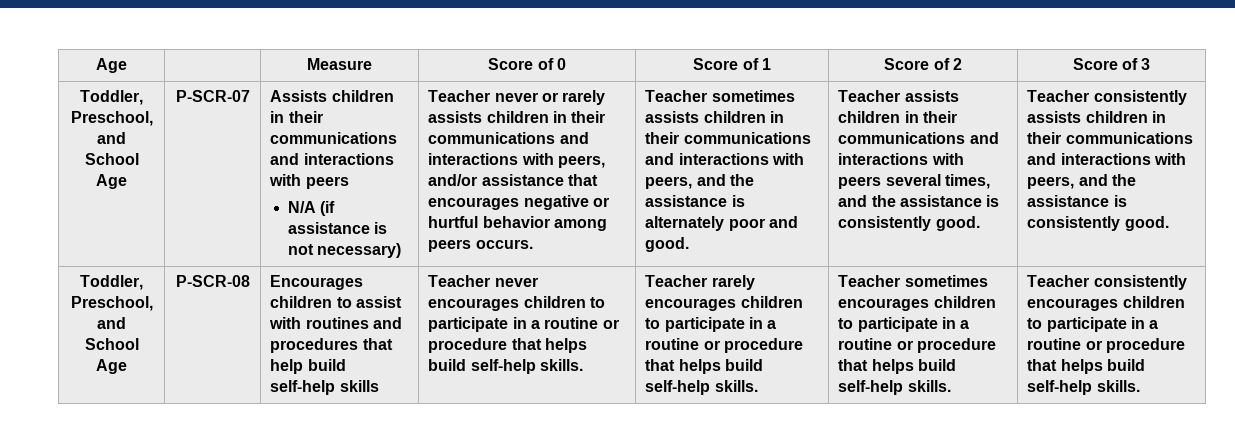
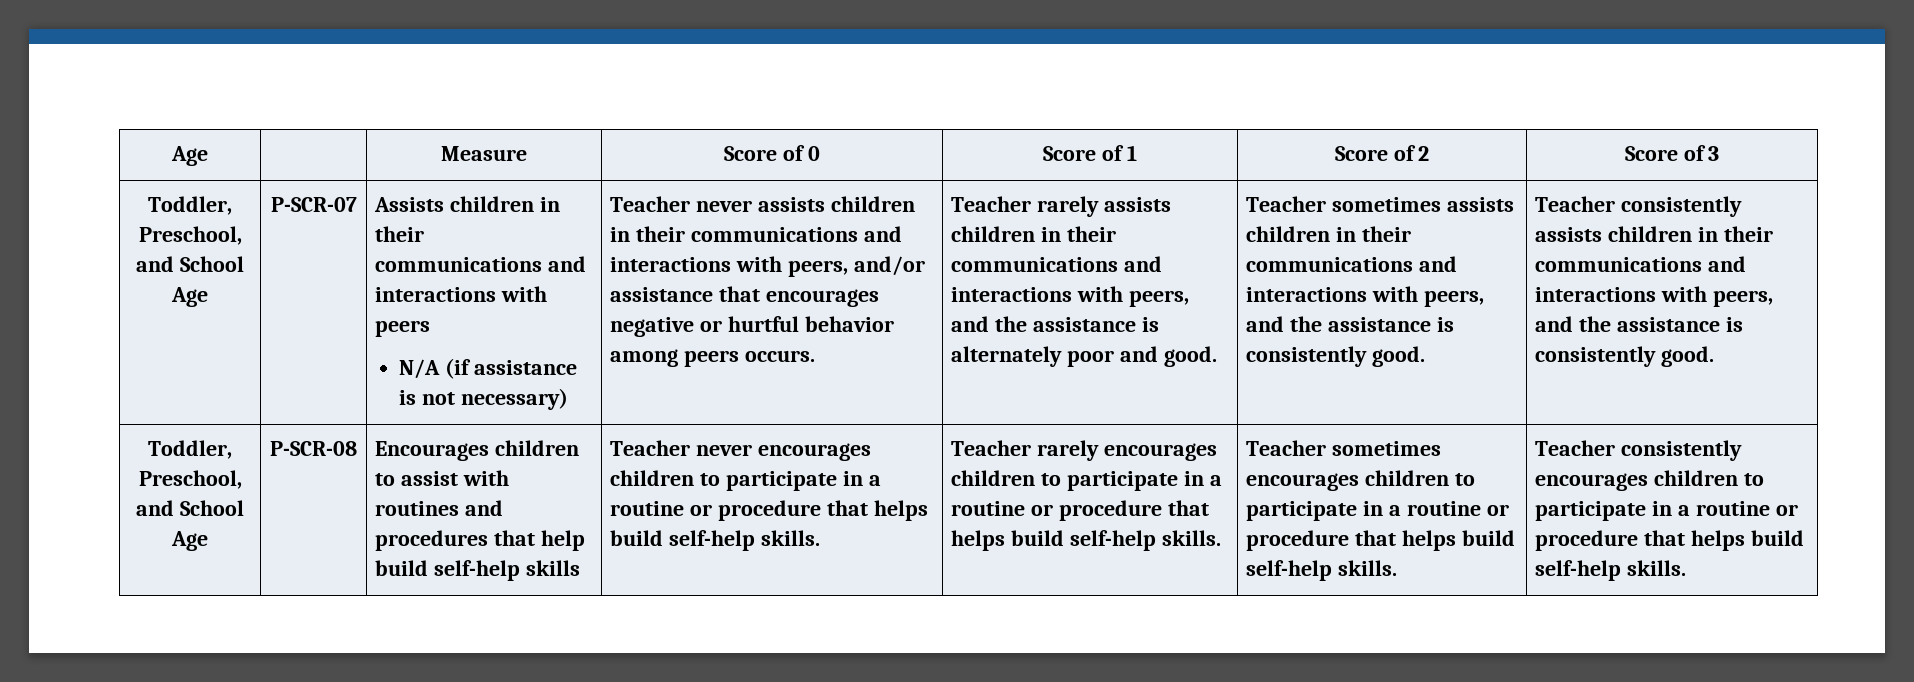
[542,90,606,105] or rarely -> (753, 206) none
[711,90,795,102] sometimes -> [1037,196,1100,217] rarely
[904,90,959,102] [838,111,958,123] [838,132,999,144] [838,153,964,165] [838,174,991,189] assists children in their communications and interactions with peers several times, -> [1332,197,1515,212] [1246,226,1412,242] [1246,256,1458,272] [1246,286,1485,307] sometimes assists children in their communications and interactions with peers,

